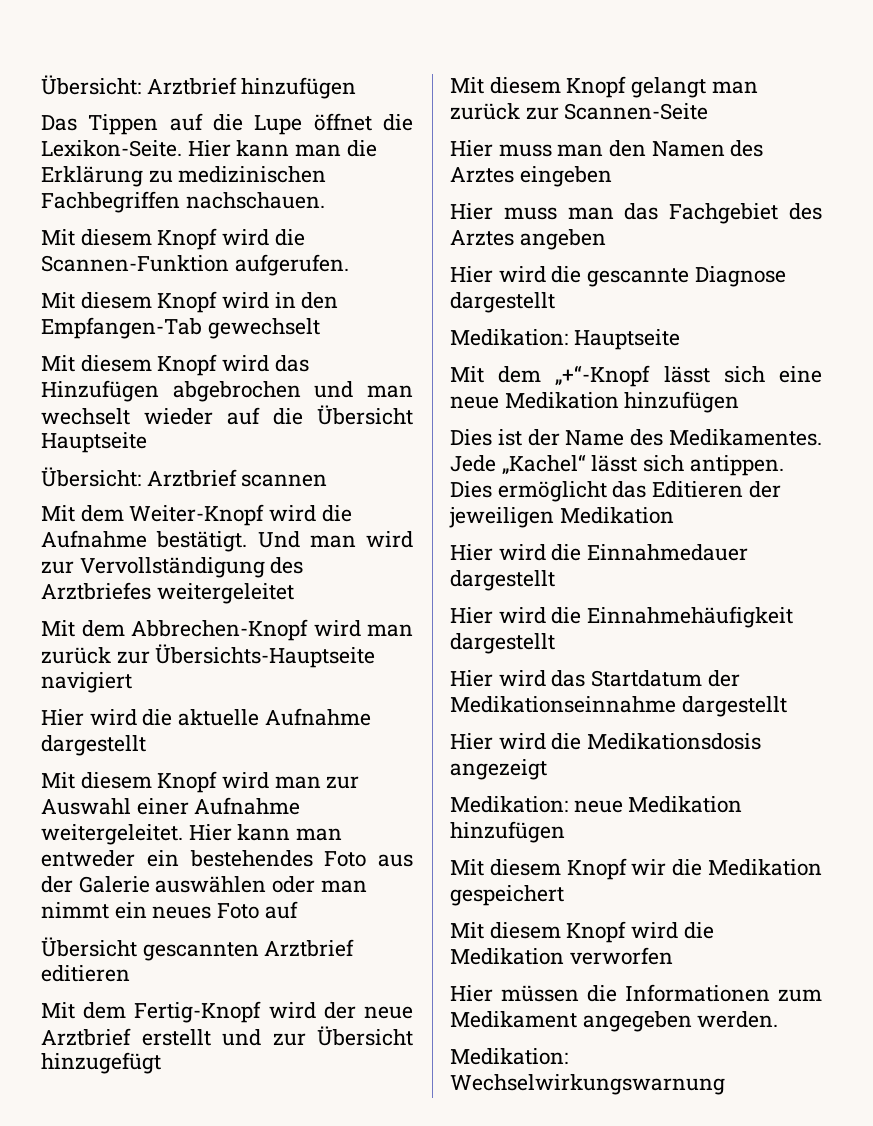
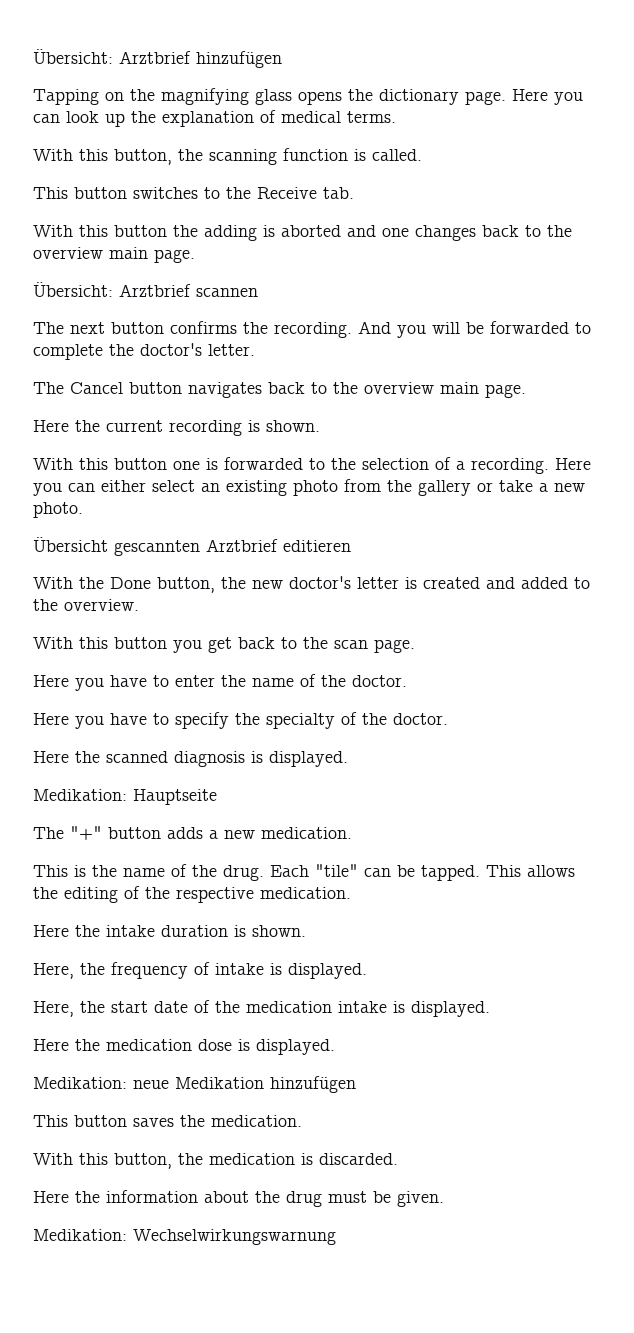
[41,113,413,135] [41,140,377,157] [41,166,327,187] [41,191,325,213] [41,228,305,250] [41,254,349,276] [41,291,339,313] [41,317,320,339] [41,354,309,376] [41,380,413,402] [41,405,413,425] [41,432,147,453] [41,467,328,487] [41,504,352,526] [41,530,413,552] [41,557,304,578] [41,582,294,604] [41,619,413,641] [41,644,376,668] [41,672,132,693] [41,708,371,726] [41,735,146,756] [41,771,360,793] [41,797,301,815] [41,824,343,845] [41,850,413,867] [41,876,367,893] [41,901,298,919] [41,937,355,961] [41,965,130,982] [41,1001,413,1023] [41,1026,413,1046] [41,1052,161,1074] [450,76,758,98] [450,103,709,120] [450,140,764,157] [450,166,612,187] [450,203,822,224] [450,229,606,250] [450,266,786,287] [450,292,555,313] [450,329,680,350] [450,365,822,387] [450,391,740,413] [450,429,822,446] [450,454,784,476] [450,481,781,502] [449,507,674,528] [450,544,749,561] [450,570,555,591] [450,606,794,628] [450,633,555,654] [450,670,740,687] [450,696,787,717] [450,733,762,750] [450,759,547,780] [450,796,743,813] [450,821,565,843] [450,858,822,880] [450,885,564,906] [450,921,714,943] [450,947,673,965] [450,984,822,1002] [450,1011,779,1032] Das Tippen auf die Lupe öffnet die Lexikon-Seite. Hier kann man die Erklärung zu medizinischen Fachbegriffen nachschauen. // Mit diesem Knopf wird die Scannen-Funktion aufgerufen. // Mit diesem Knopf wird in den Empfangen-Tab gewechselt // Mit diesem Knopf wird das Hinzufügen abgebrochen und man wechselt wieder auf die Übersicht Hauptseite // Übersicht: Arztbrief scannen // Mit dem Weiter-Knopf wird die Aufnahme bestätigt. Und man wird zur Vervollständigung des Arztbriefes weitergeleitet // Mit dem Abbrechen-Knopf wird man zurück zur Übersichts-Hauptseite navigiert // Hier wird die aktuelle Aufnahme dargestellt // Mit diesem Knopf wird man zur Auswahl einer Aufnahme weitergeleitet. Hier kann man entweder ein bestehendes Foto aus der Galerie auswählen oder man nimmt ein neues Foto auf // Übersicht gescannten Arztbrief editieren // Mit dem Fertig-Knopf wird der neue Arztbrief erstellt und zur Übersicht hinzugefügt // Mit diesem Knopf gelangt man zurück zur Scannen-Seite // Hier muss man den Namen des Arztes eingeben // Hier muss man das Fachgebiet des Arztes angeben // Hier wird die gescannte Diagnose dargestellt // Medikation: Hauptseite // Mit dem „+“-Knopf lässt sich eine neue Medikation hinzufügen // Dies ist der Name des Medikamentes. Jede „Kachel“ lässt sich antippen. Dies ermöglicht das Editieren der jeweiligen Medikation // Hier wird die Einnahmedauer dargestellt // Hier wird die Einnahmehäufigkeit dargestellt // Hier wird das Startdatum der Medikationseinnahme dargestellt // Hier wird die Medikationsdosis angezeigt // Medikation: neue Medikation hinzufügen // Mit diesem Knopf wir die Medikation gespeichert // Mit diesem Knopf wird die Medikation verworfen // Hier müssen die Informationen zum Medikament angegeben werden. -> [33,88,583,105] [33,110,396,127] [33,148,422,165] [33,187,354,199] [33,225,572,241] [33,247,195,263] [33,282,258,297] [33,321,591,338] [33,343,255,360] [33,382,526,398] [33,420,320,436] [33,457,591,474] [33,479,585,496] [33,502,83,518] [33,537,351,556] [33,576,590,593] [33,599,139,611] [33,637,415,653] [33,674,407,691] [33,712,448,729] [33,751,348,767] [33,789,217,805] [33,826,352,840] [33,864,575,881] [33,886,351,903] [33,925,306,937] [33,962,367,979] [33,1000,490,1017] [33,1039,335,1055] [33,1076,356,1093] [33,1115,302,1127] [33,1153,398,1169] [33,1190,444,1207] Tapping on the magnifying glass opens the dictionary page. Here you can look up the explanation of medical terms. // With this button, the scanning function is called. // This button switches to the Receive tab. // With this button the adding is aborted and one changes back to the overview main page. // Übersicht: Arztbrief scannen // The next button confirms the recording. And you will be forwarded to complete the doctor's letter. // The Cancel button navigates back to the overview main page. // Here the current recording is shown. // With this button one is forwarded to the selection of a recording. Here you can either select an existing photo from the gallery or take a new photo. // Übersicht gescannten Arztbrief editieren // With the Done button, the new doctor's letter is created and added to the overview. // With this button you get back to the scan page. // Here you have to enter the name of the doctor. // Here you have to specify the specialty of the doctor. // Here the scanned diagnosis is displayed. // Medikation: Hauptseite // The "+" button adds a new medication. // This is the name of the drug. Each "tile" can be tapped. This allows the editing of the respective medication. // Here the intake duration is shown. // Here, the frequency of intake is displayed. // Here, the start date of the medication intake is displayed. // Here the medication dose is displayed. // Medikation: neue Medikation hinzufügen // This button saves the medication. // With this button, the medication is discarded. // Here the information about the drug must be given.

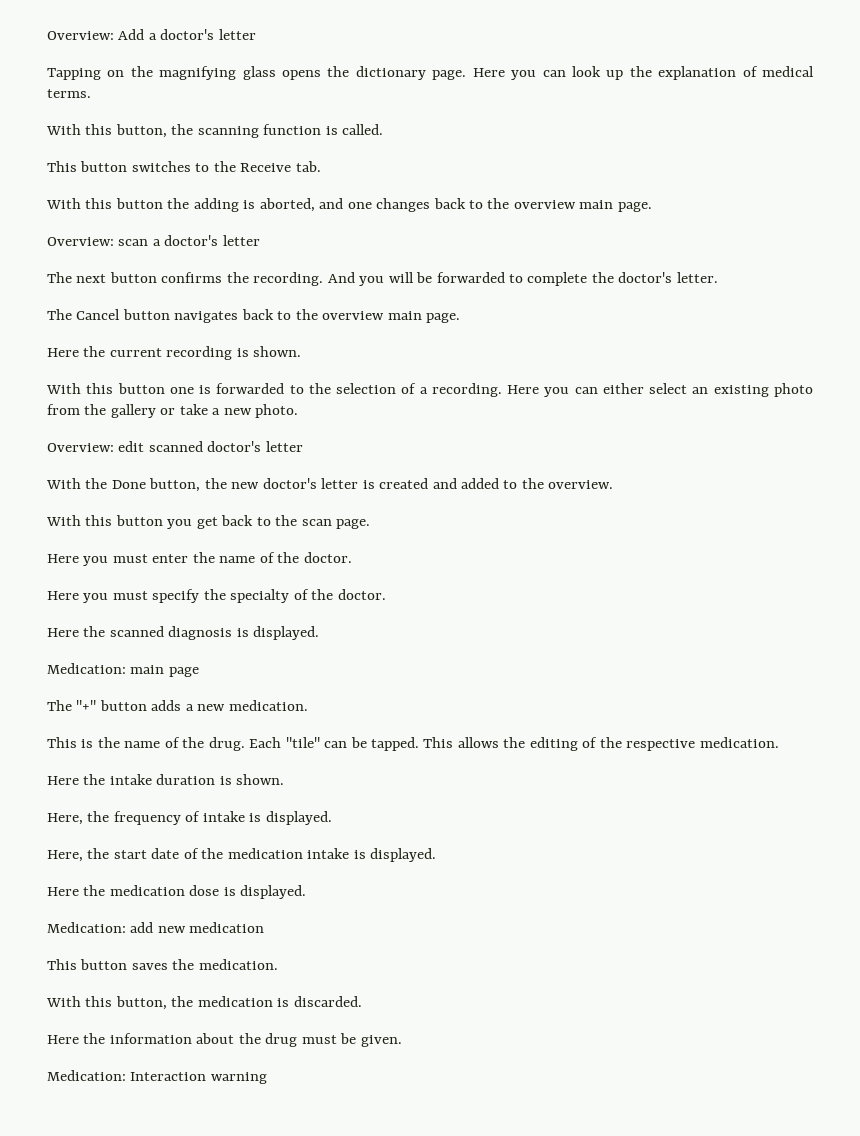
[33,49,282,68] Übersicht: Arztbrief hinzufügen -> [47,29,256,40] Overview: Add a doctor's letter
[281,225,341,237] aborted -> [259,198,315,212] aborted,
[33,282,258,297] Übersicht: Arztbrief scannen -> [47,235,260,246] Overview: scan a doctor's letter
[33,537,351,556] Übersicht gescannten Arztbrief editieren -> [47,441,303,452] Overview: edit scanned doctor's letter
[110,675,169,687] have to -> [112,554,148,563] must
[110,713,169,725] have to -> [112,591,148,600] must
[33,789,217,805] Medikation: Hauptseite -> [47,663,199,677] Medication: main page
[33,1076,356,1093] Medikation: neue Medikation hinzufügen -> [47,922,265,933] Medication: add new medication
[33,1229,336,1245] Medikation: Wechselwirkungswarnung -> [47,1070,267,1084] Medication: Interaction warning

